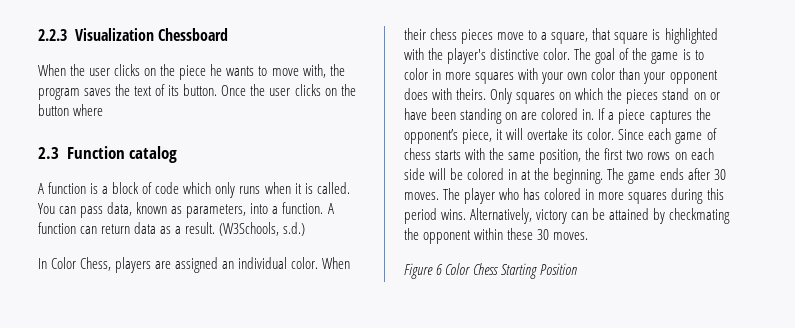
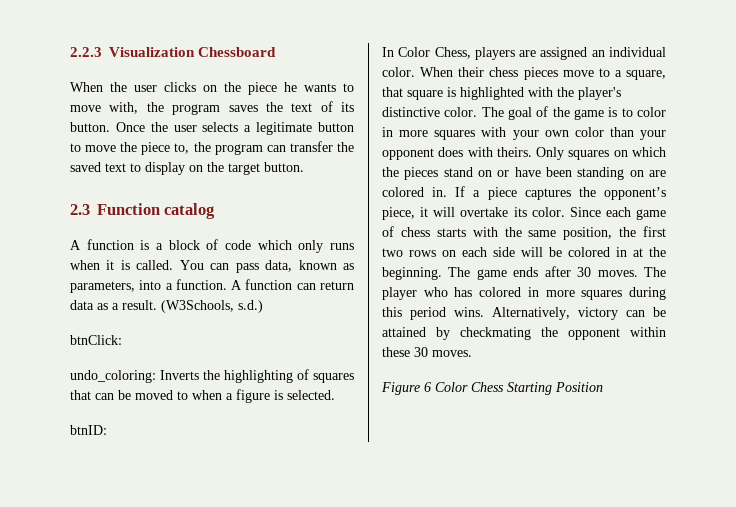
[294,84,356,96] [38,104,104,116] clicks on the button where -> [202,122,354,135] [70,141,354,155] [70,162,304,175] selects a legitimate button to move the piece to, the program can transfer the saved text to display on the target button.
(306, 229) none -> [70,335,122,345] [70,369,354,383] [70,389,335,403] [70,425,107,435] // btnClick: // undo_coloring: Inverts the highlighting of squares that can be moved to when a figure is selected. // btnID:

